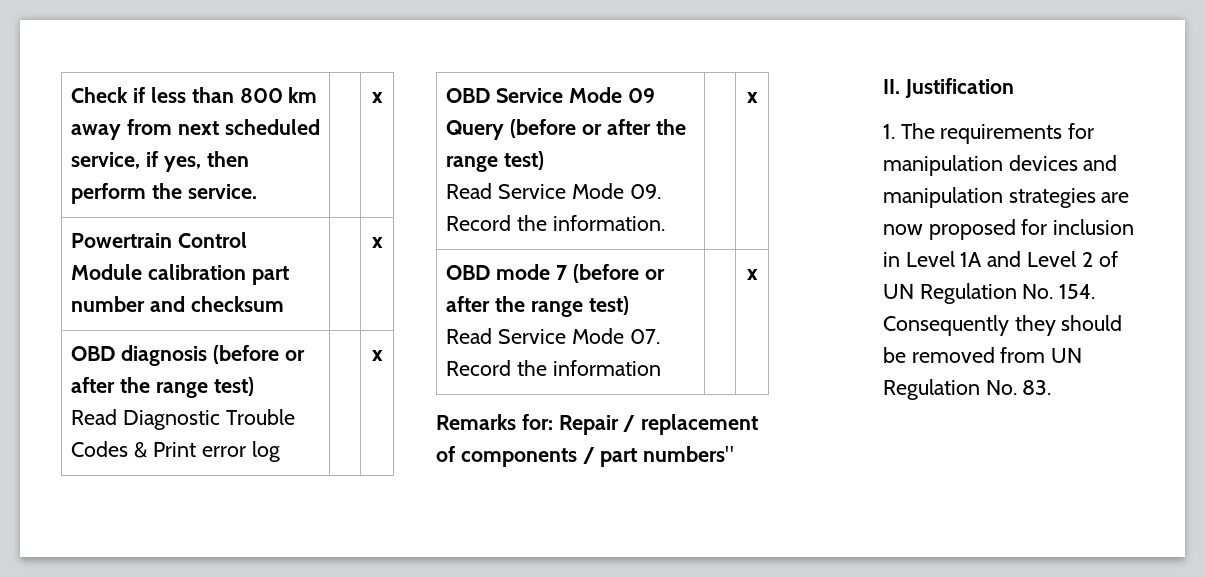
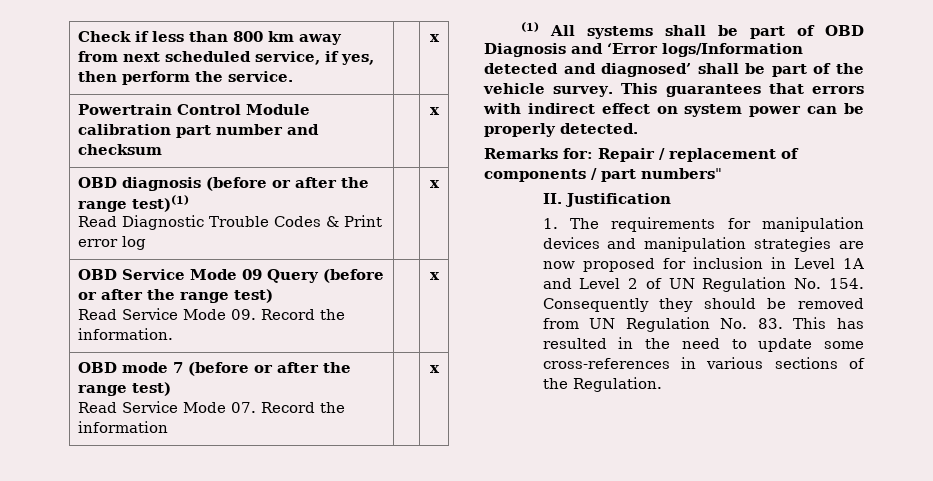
[213,377,254,396] test) -> [132,195,190,212] test)(1)
(758, 274) none -> [521,22,864,39] [484,43,803,57] [484,63,864,77] [483,83,864,97] [483,103,864,117] [484,123,638,137] // (1) All systems shall be part of OBD Diagnosis and ‘Error logs/Information detected and diagnosed’ shall be part of the vehicle survey. This guarantees that errors with indirect effect on system power can be properly detected.
(1052, 387) none -> [793,317,864,329] [542,337,864,352] [542,357,866,369] [542,377,662,392] This has resulted in the need to update some cross-references in various sections of the Regulation.

